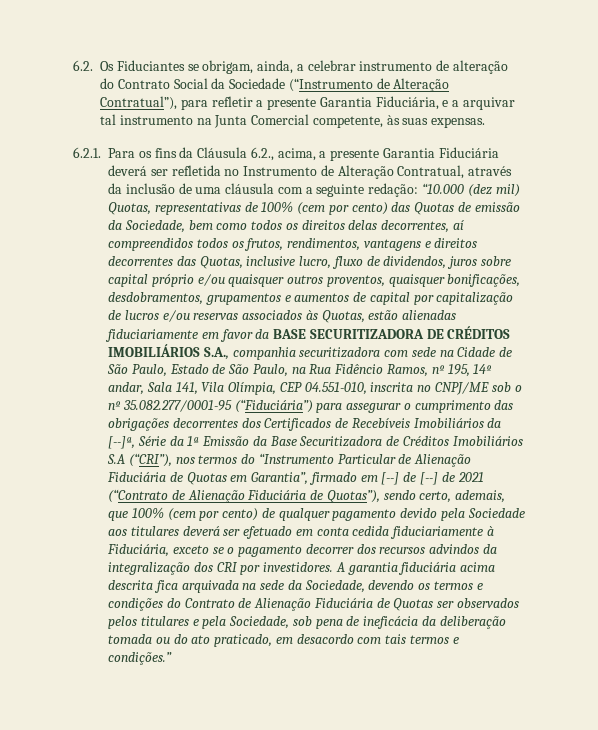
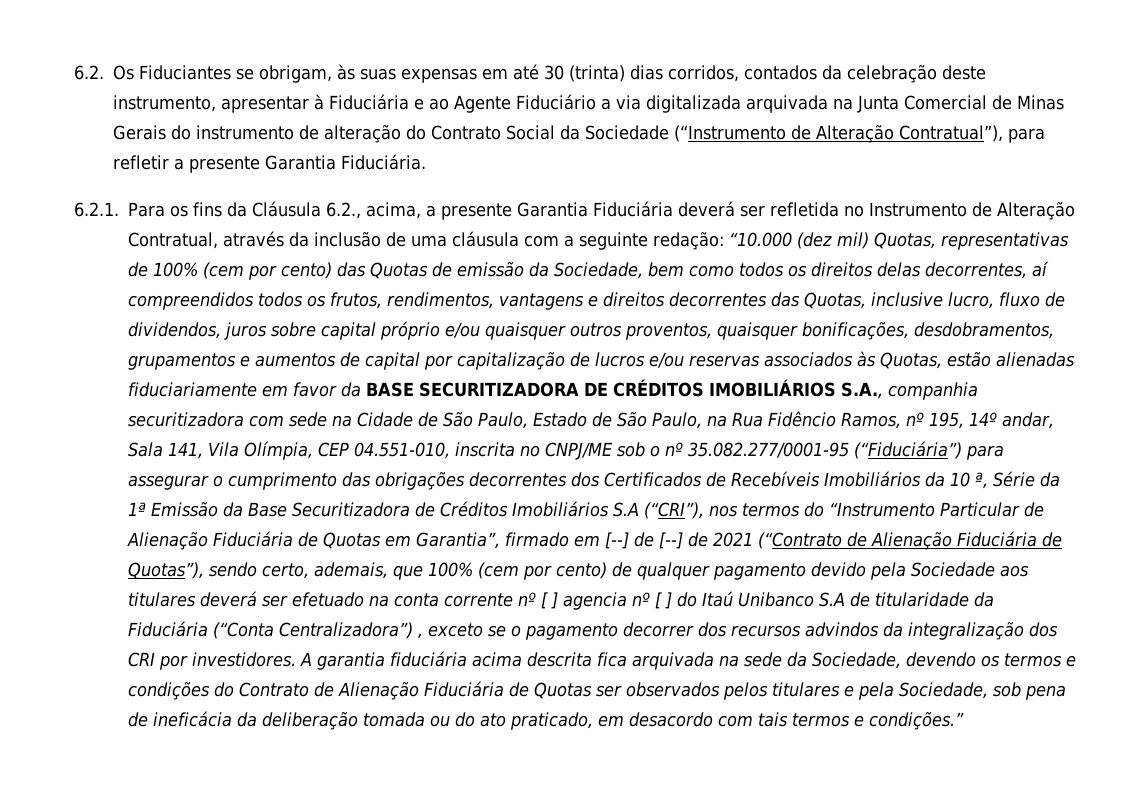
[257,60,356,74] ainda, a celebrar -> [336,64,986,83] [113,94,1064,113] [113,125,191,140] às suas expensas em até 30 (trinta) dias corridos, contados da celebração deste instrumento, apresentar à Fiduciária e ao Agente Fiduciário a via digitalizada arquivada na Junta Comercial de Minas Gerais do
[375,96,516,110] [100,114,486,128] Fiduciária, e a arquivar tal instrumento na Junta Comercial competente, às suas expensas. -> [341,154,426,170] Fiduciária.
[108,436,135,449] [--]ª, -> [950,472,988,489] 10 ª,
[295,526,495,539] [107,544,169,557] em conta cedida fiduciariamente à Fiduciária, -> [369,591,994,610] [128,621,423,639] na conta corrente nº [ ] agencia nº [ ] do Itaú Unibanco S.A de titularidade da Fiduciária (“Conta Centralizadora”) ,

